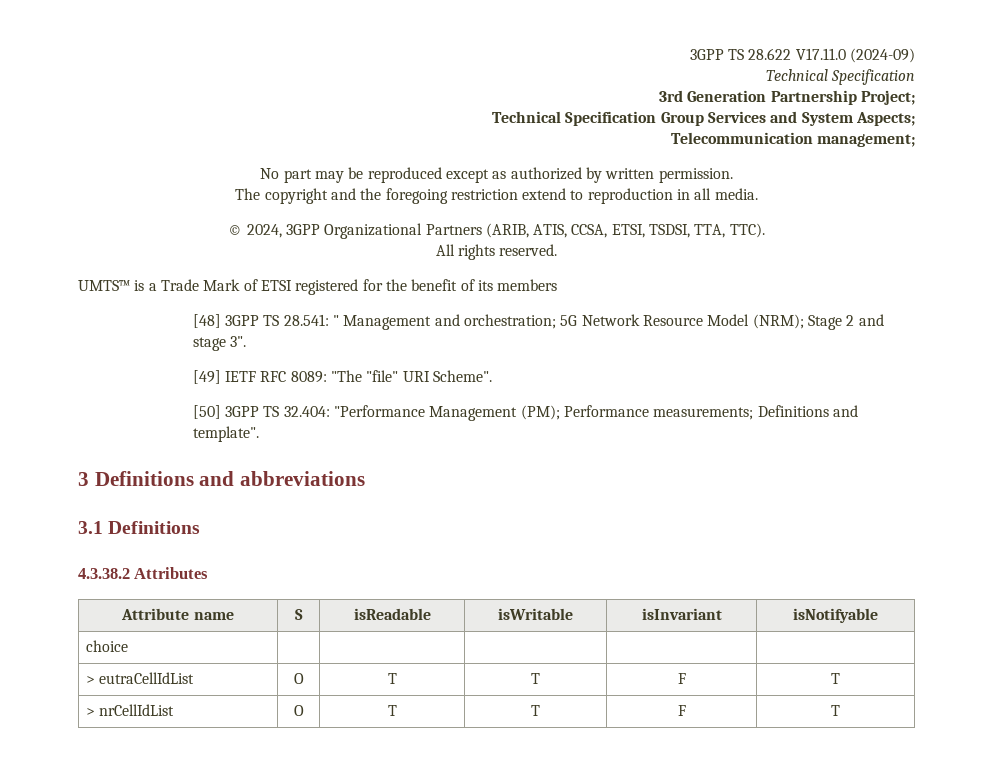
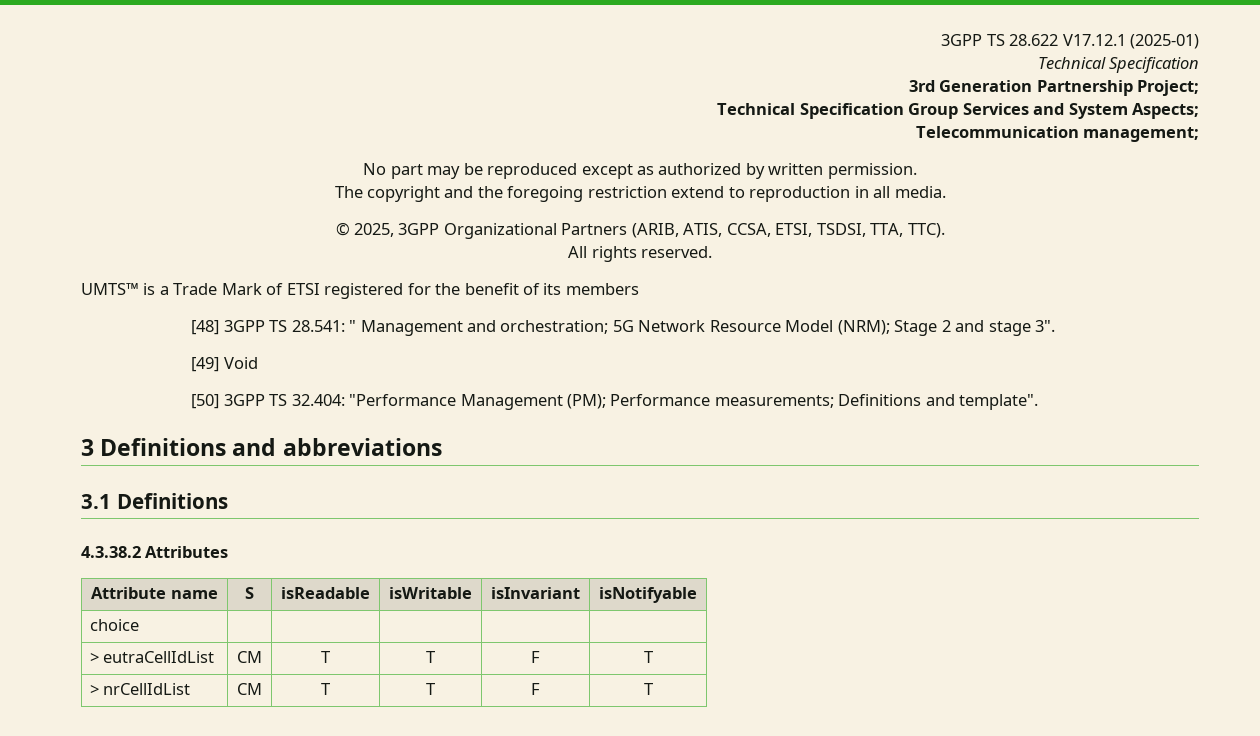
[795,48,916,63] V17.11.0 (2024-09) -> [1062,34,1199,49] V17.12.1 (2025-01)
[246,224,282,238] 2024, -> [353,223,394,237] 2025,
[225,370,492,383] IETF RFC 8089: "The "file" URI Scheme". -> [223,357,258,369] Void
[293,673,304,684] O -> [237,651,262,663] CM
[293,705,304,716] O -> [237,683,262,695] CM

